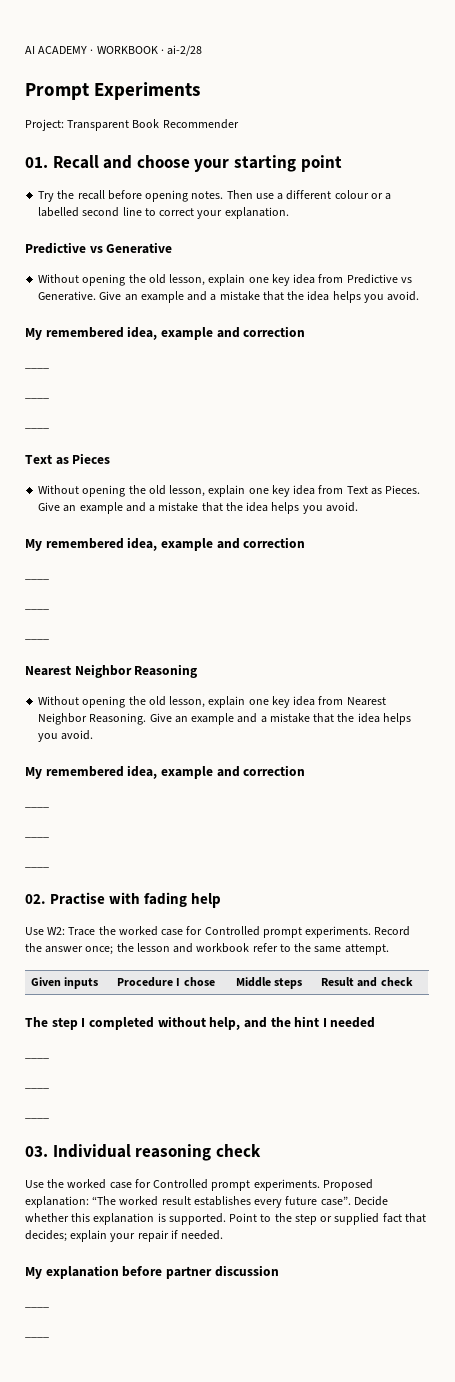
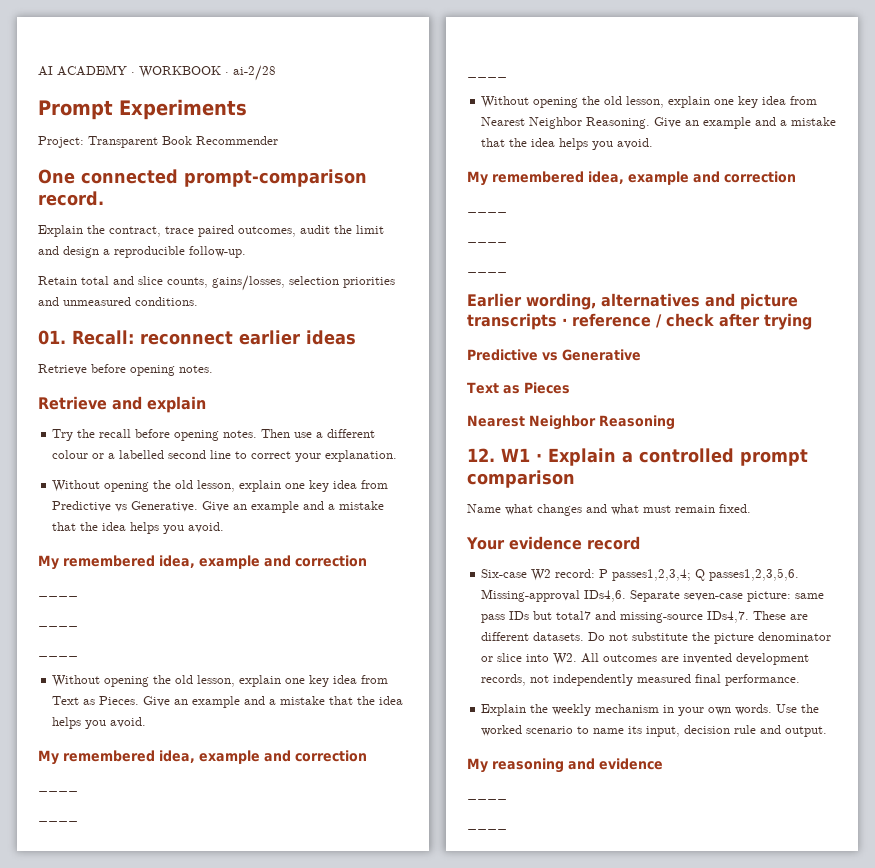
[25,155,342,172] 01. Recall and choose your starting point -> [38,169,367,187] [38,191,104,206] [38,225,384,237] [38,246,246,258] [38,275,395,291] [38,297,198,306] [38,330,356,345] [38,364,213,376] [38,396,206,413] One connected prompt-comparison record. // Explain the contract, trace paired outcomes, audit the limit and design a reproducible follow-up. // Retain total and slice counts, gains/losses, selection priorities and unmeasured conditions. // 01. Recall: reconnect earlier ideas // Retrieve before opening notes. // Retrieve and explain
[25,242,173,254] // Predictive vs Generative -> (398, 456) none
[25,453,111,465] // Text as Pieces -> (78, 655) none
[25,664,198,678] // Nearest Neighbor Reasoning -> (507, 76) none
[25,892,222,908] [25,926,411,938] [25,943,389,955] [31,977,99,989] [117,977,215,987] [236,977,303,989] [321,977,413,987] [25,1016,376,1030] [25,1057,49,1059] [25,1087,49,1089] [25,1117,49,1119] [25,1144,261,1161] [25,1179,373,1191] [25,1196,388,1208] [25,1213,426,1225] [25,1230,224,1242] [25,1265,279,1279] 02. Practise with fading help // Use W2: Trace the worked case for Controlled prompt experiments. Record the answer once; the lesson and workbook refer to the same attempt. // Given inputs | Procedure I chose | Middle steps | Result and check // The step I completed without help, and the hint I needed // ____ // ____ // ____ // 03. Individual reasoning check // Use the worked case for Controlled prompt experiments. Proposed explanation: “The worked result establishes every future case”. Decide whether this explanation is supported. Point to the step or supplied fact that decides; explain your repair if needed. // My explanation before partner discussion -> [467,293,798,310] [467,313,812,330] [467,349,641,361] [467,382,570,394] [467,415,675,430] [467,448,808,466] [467,470,575,488] [467,504,751,516] [466,536,640,550] [481,568,800,581] [481,589,825,602] [481,611,809,623] [481,632,832,644] [481,653,810,665] [481,674,801,686] [481,704,820,716] [481,725,828,737] [467,758,663,773] Earlier wording, alternatives and picture transcripts · reference / check after trying // Predictive vs Generative // Text as Pieces // Nearest Neighbor Reasoning // 12. W1 · Explain a controlled prompt comparison // Name what changes and what must remain fixed. // Your evidence record // Six-case W2 record: P passes1,2,3,4; Q passes1,2,3,5,6. Missing-approval IDs4,6. Separate seven-case picture: same pass IDs but total7 and missing-source IDs4,7. These are different datasets. Do not substitute the picture denominator or slice into W2. All outcomes are invented development records, not independently measured final performance. // Explain the weekly mechanism in your own words. Use the worked scenario to name its input, decision rule and output. // My reasoning and evidence

